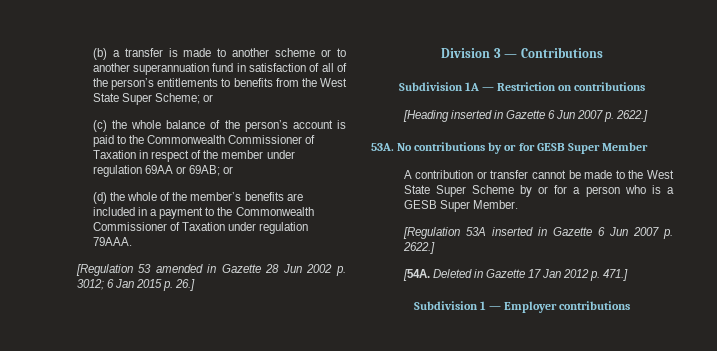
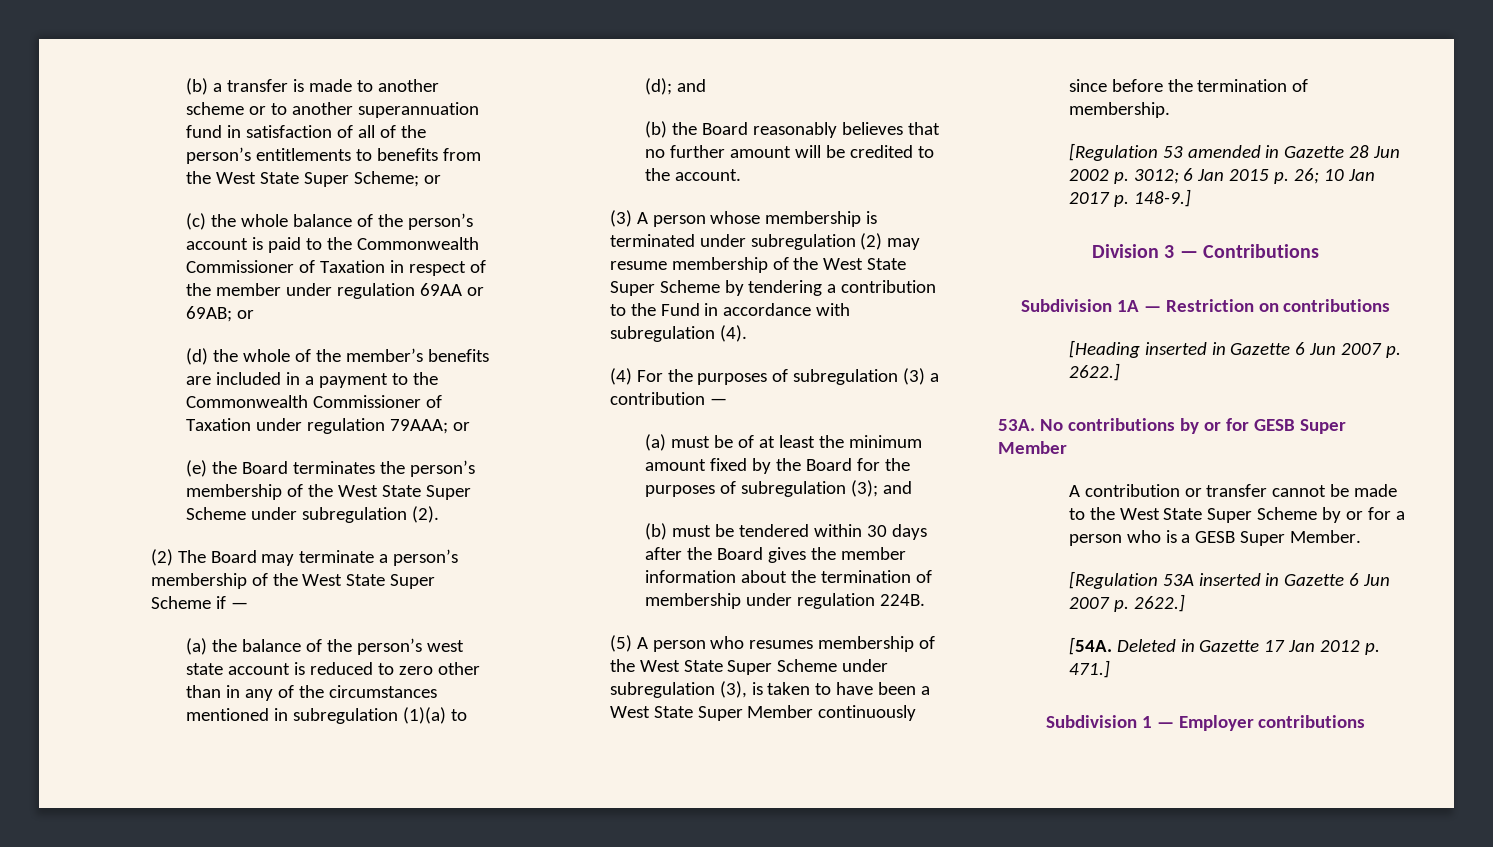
[92,237,132,246] 79AAA. -> [389,419,470,434] [185,460,475,477] [185,484,471,500] [185,506,439,523] [150,549,459,566] [150,573,436,589] [150,596,248,609] [185,638,464,655] [185,662,480,675] [185,685,437,701] [185,707,467,724] [644,78,706,95] [644,121,940,138] [644,145,934,158] [644,168,741,181] [609,210,878,227] [609,233,921,250] [609,257,907,273] [609,280,937,296] [609,303,851,316] [609,325,747,342] [609,368,940,385] [609,392,727,405] [644,434,922,451] [644,458,910,474] [644,480,912,497] [644,523,927,540] [644,547,906,563] [644,570,932,583] [644,593,925,609] [609,635,936,652] [609,659,889,675] [609,681,931,698] [609,705,917,721] [1068,79,1309,92] [1068,102,1170,118] 79AAA; or // (e) the Board terminates the person’s membership of the West State Super Scheme under subregulation (2). // (2) The Board may terminate a person’s membership of the West State Super Scheme if — // (a) the balance of the person’s west state account is reduced to zero other than in any of the circumstances mentioned in subregulation (1)(a) to (d); and // (b) the Board reasonably believes that no further amount will be credited to the account. // (3) A person whose membership is terminated under subregulation (2) may resume membership of the West State Super Scheme by tendering a contribution to the Fund in accordance with subregulation (4). // (4) For the purposes of subregulation (3) a contribution — // (a) must be of at least the minimum amount fixed by the Board for the purposes of subregulation (3); and // (b) must be tendered within 30 days after the Board gives the member information about the termination of membership under regulation 224B. // (5) A person who resumes membership of the West State Super Scheme under subregulation (3), is taken to have been a West State Super Member continuously since before the termination of membership.
[175,279,196,291] 26.] -> [1294,168,1376,184] [1068,189,1191,207] 26; 10 Jan 2017 p. 148-9.]

